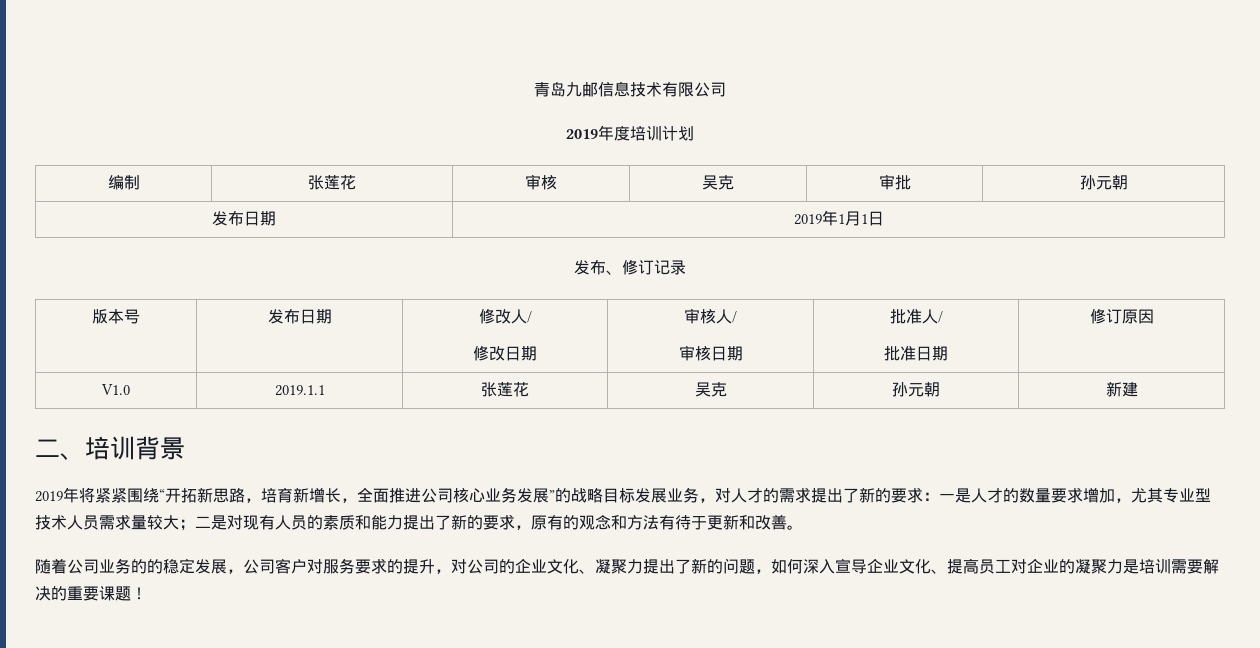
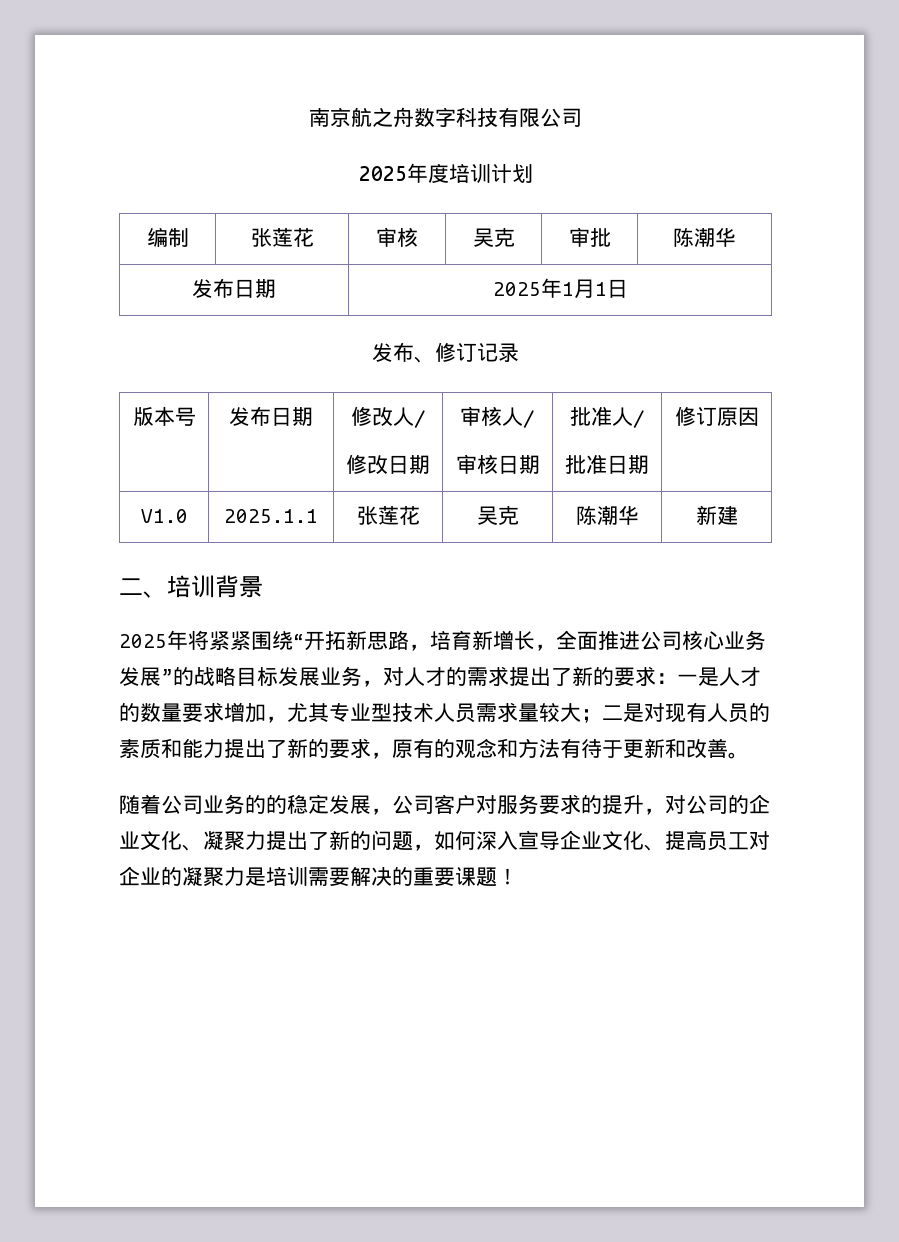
[534,81,662,97] 青岛九邮信息技术 -> [309,107,498,128] 南京航之舟数字科技
[566,129,598,139] 2019 -> [358,166,407,181] 2025
[1079,175,1128,190] [212,210,276,226] [793,214,822,225] 孙元朝 // 发布日期 | 2019 -> [673,227,736,247] [192,278,276,298] [492,282,541,296] 陈潮华 // 发布日期 | 2025
[274,385,325,396] 2019.1.1 -> [224,509,318,523] 2025.1.1
[892,382,940,397] 孙元朝 -> [575,505,639,525] 陈潮华
[35,491,63,502] 2019 -> [119,634,167,648] 2025

